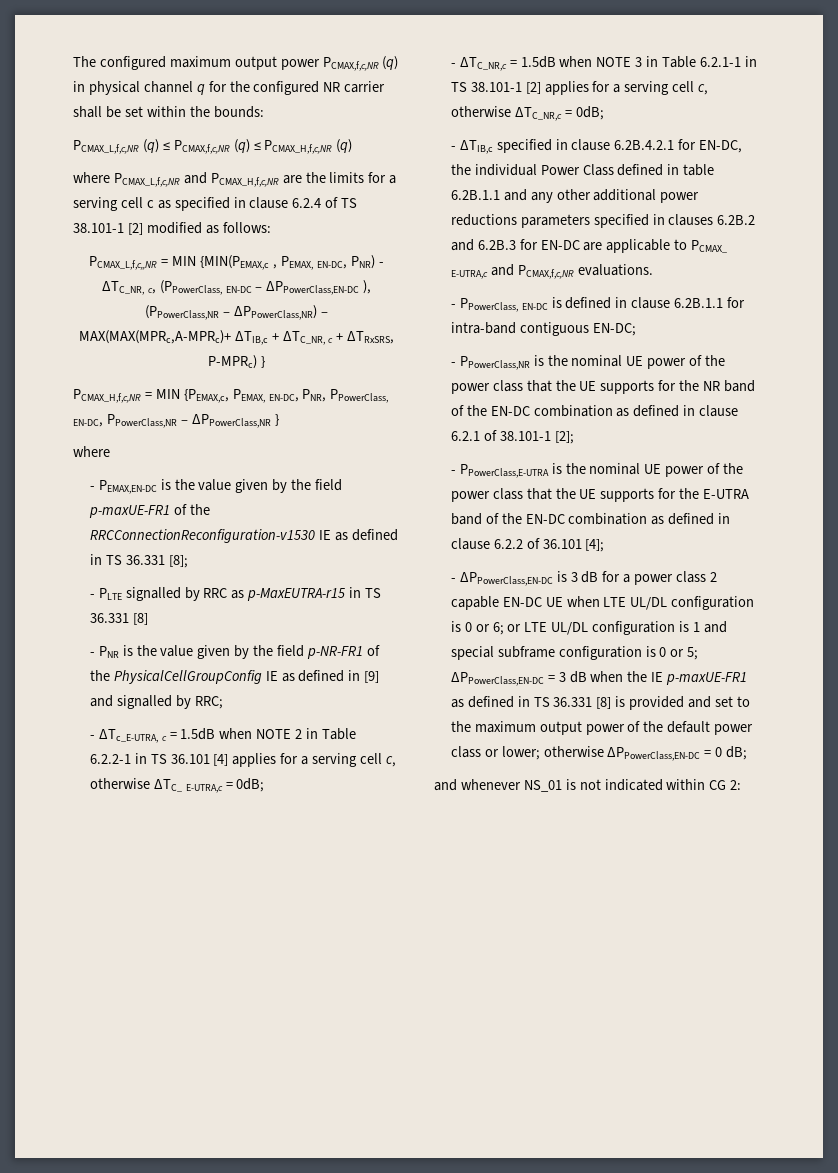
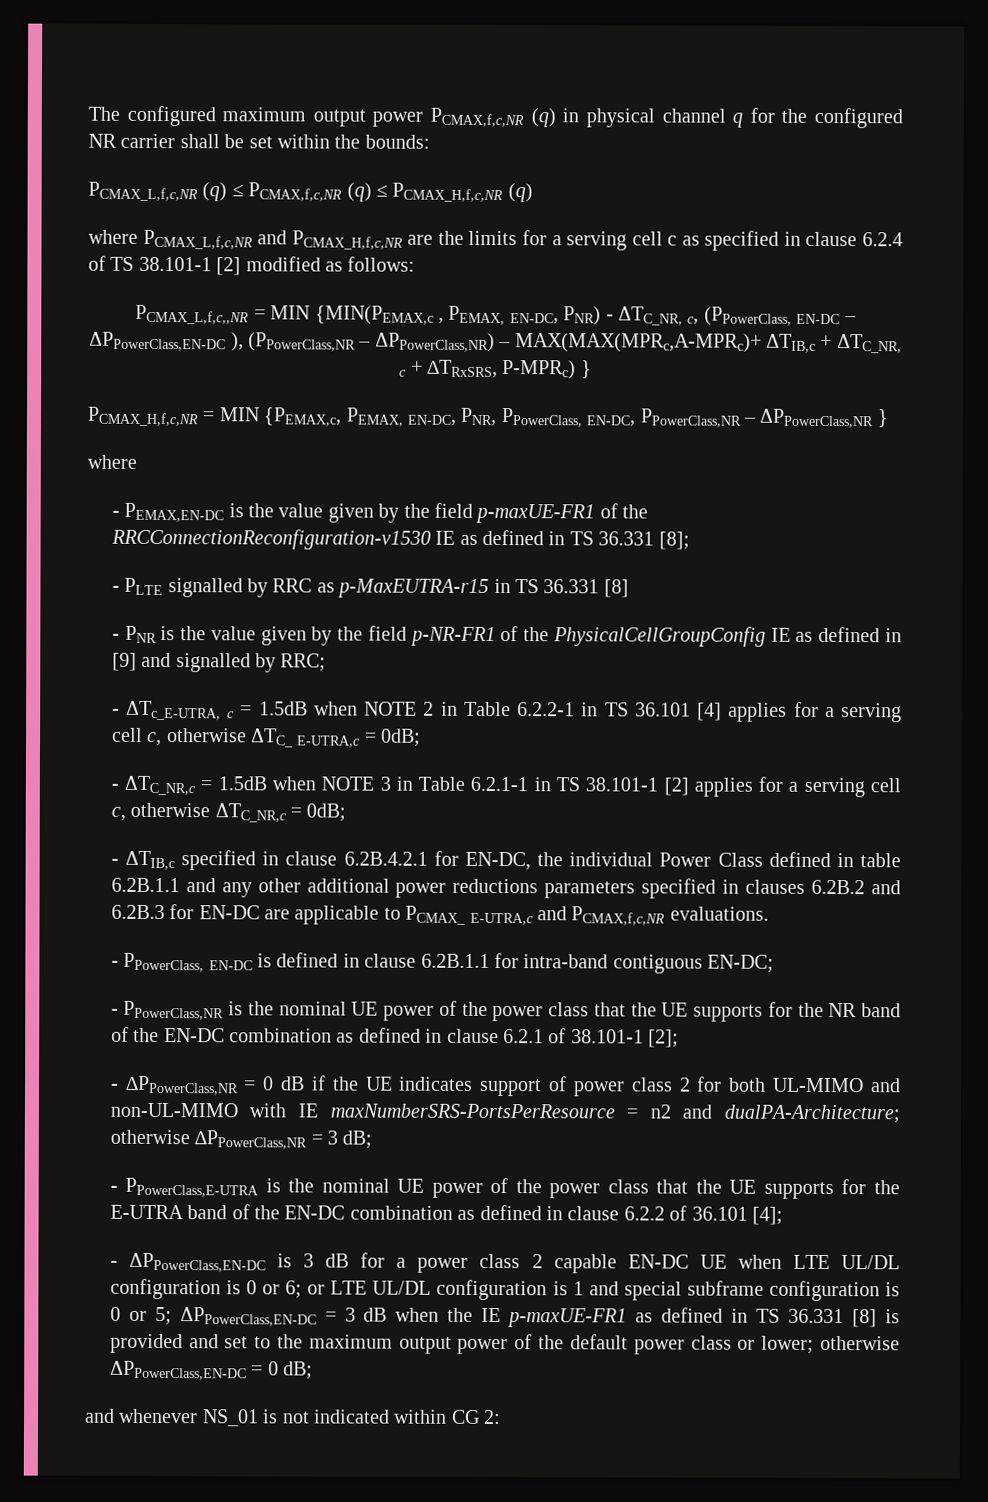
(574, 437) none -> [109,1075,902,1097] [109,1102,901,1124] [109,1129,373,1150] // - ∆PPowerClass,NR = 0 dB if the UE indicates support of power class 2 for both UL-MIMO and non-UL-MIMO with IE maxNumberSRS-PortsPerResource = n2 and dualPA-Architecture; otherwise ∆PPowerClass,NR = 3 dB;

